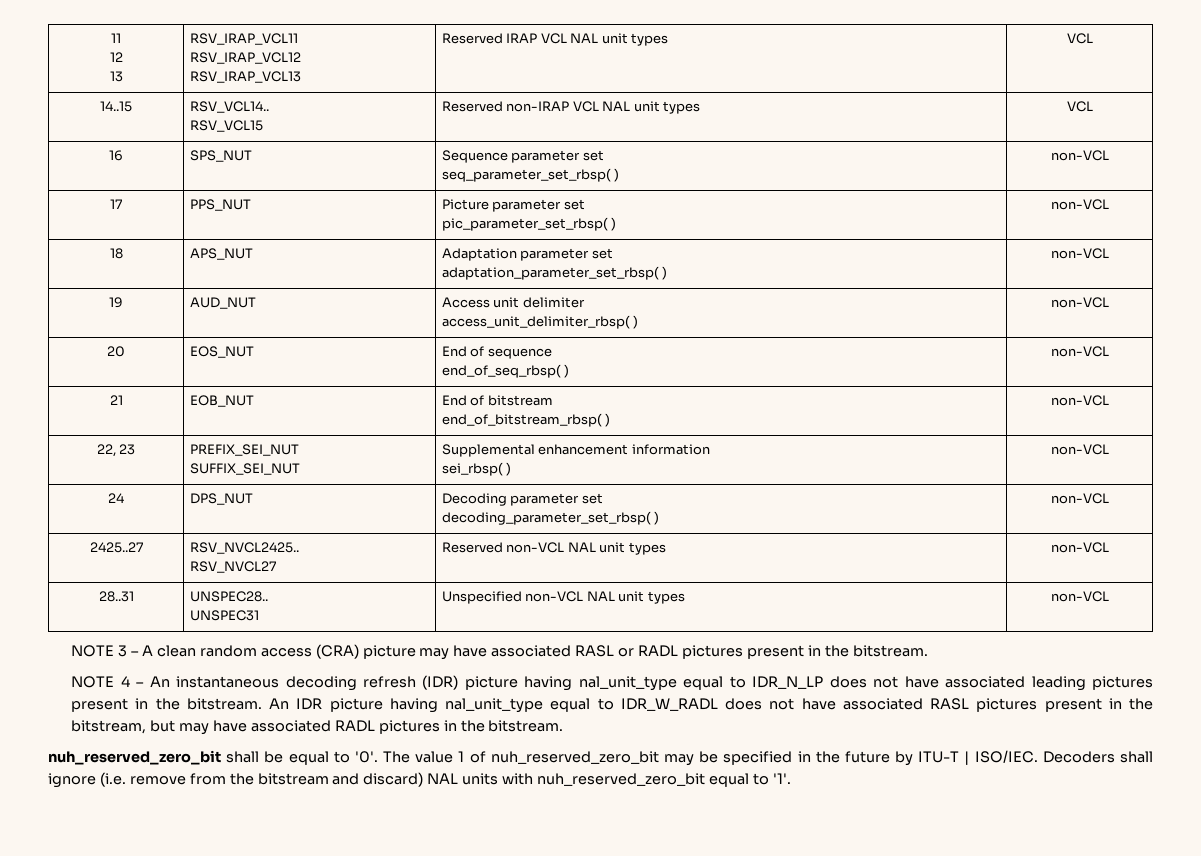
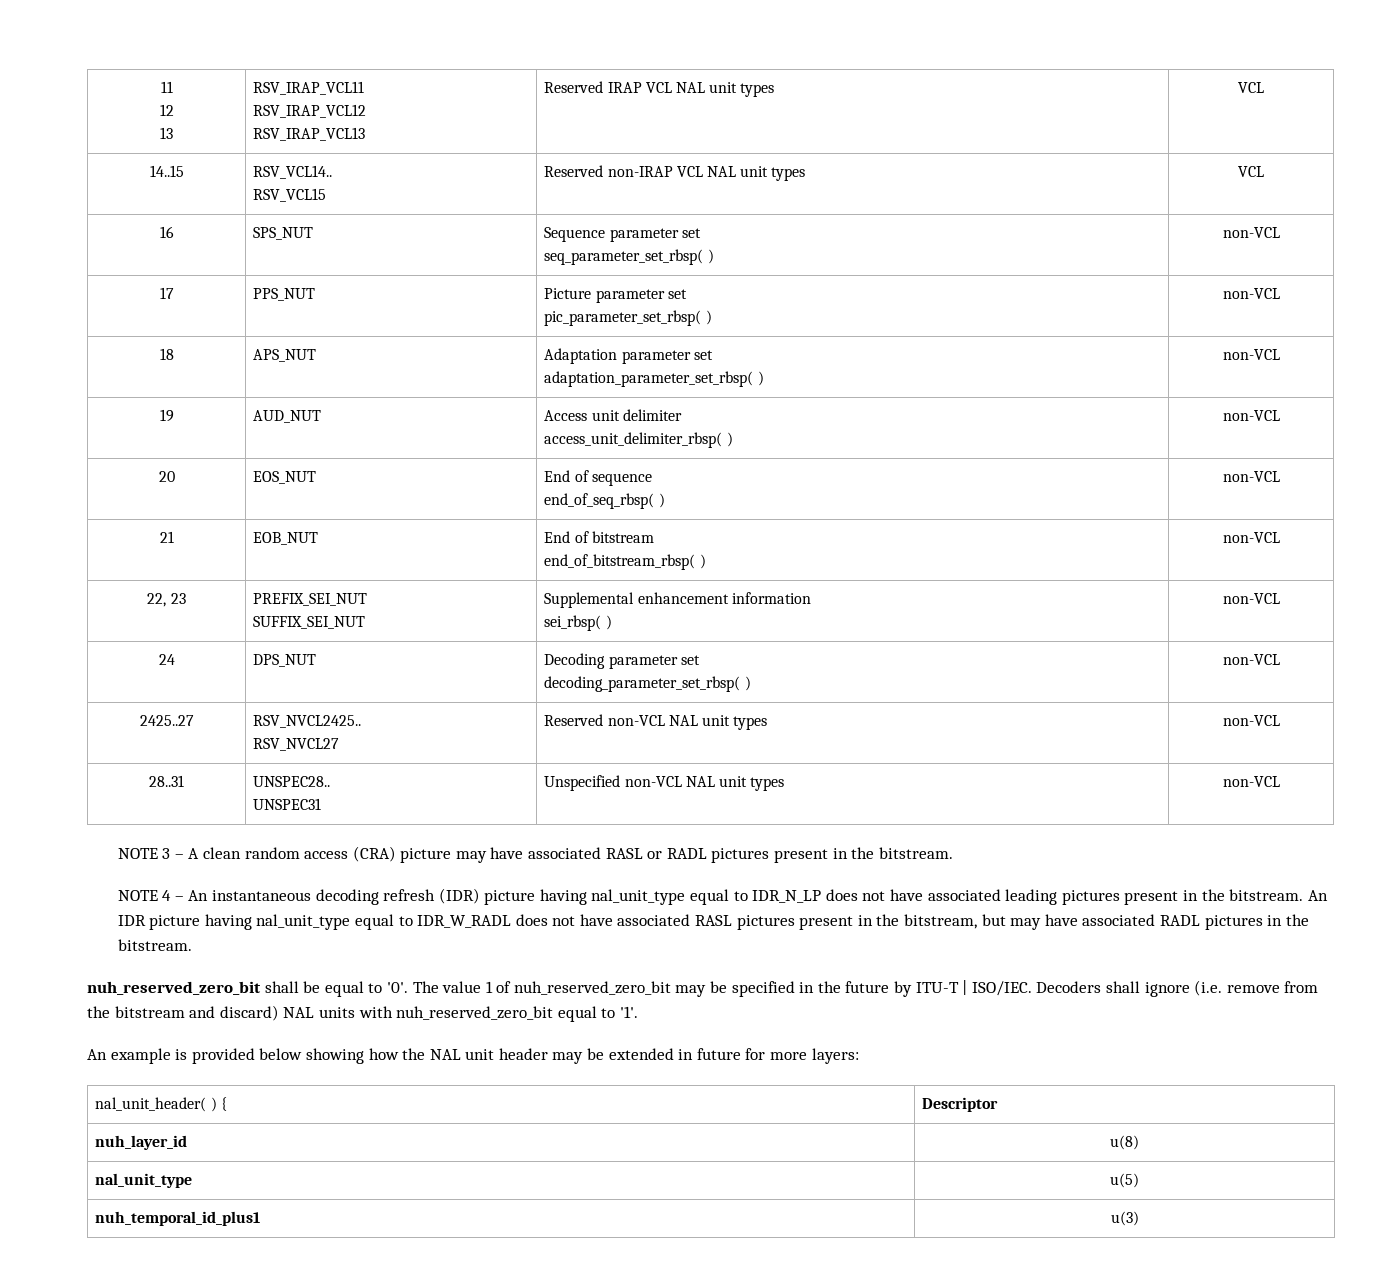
(791, 778) none -> [87,1048,859,1064] [95,1097,227,1112] [922,1097,999,1112] [95,1135,188,1150] [1110,1135,1139,1150] [95,1173,193,1188] [1110,1173,1139,1188] [95,1211,261,1226] [1110,1211,1139,1226] // An example is provided below showing how the NAL unit header may be extended in future for more layers: // nal_unit_header( ) { | Descriptor // nuh_layer_id | u(8) // nal_unit_type | u(5) // nuh_temporal_id_plus1 | u(3)

